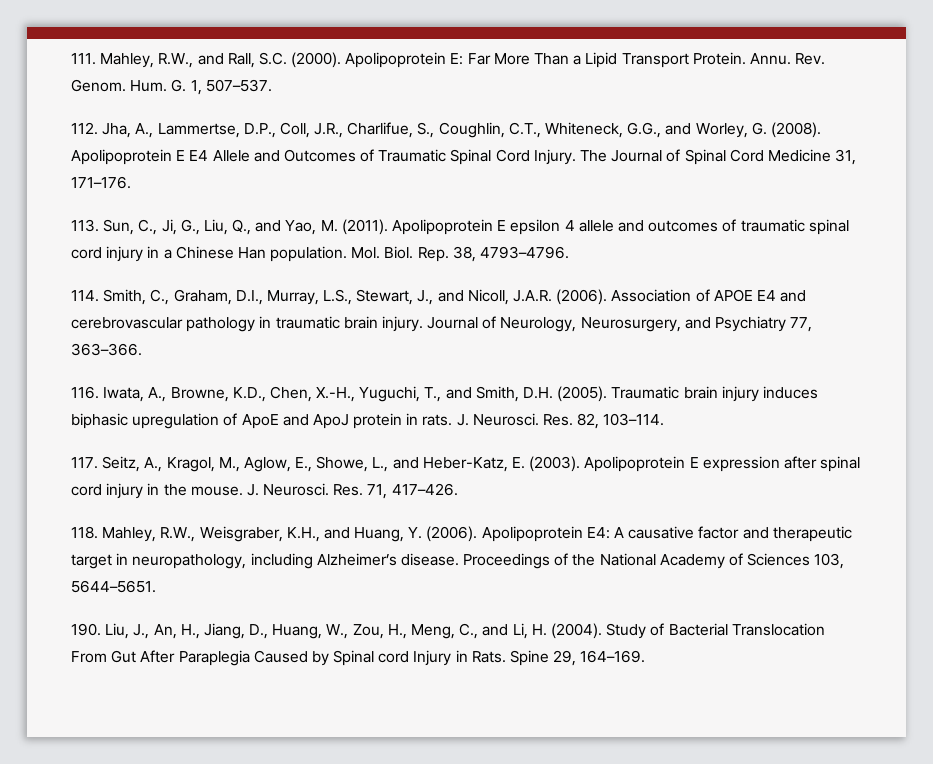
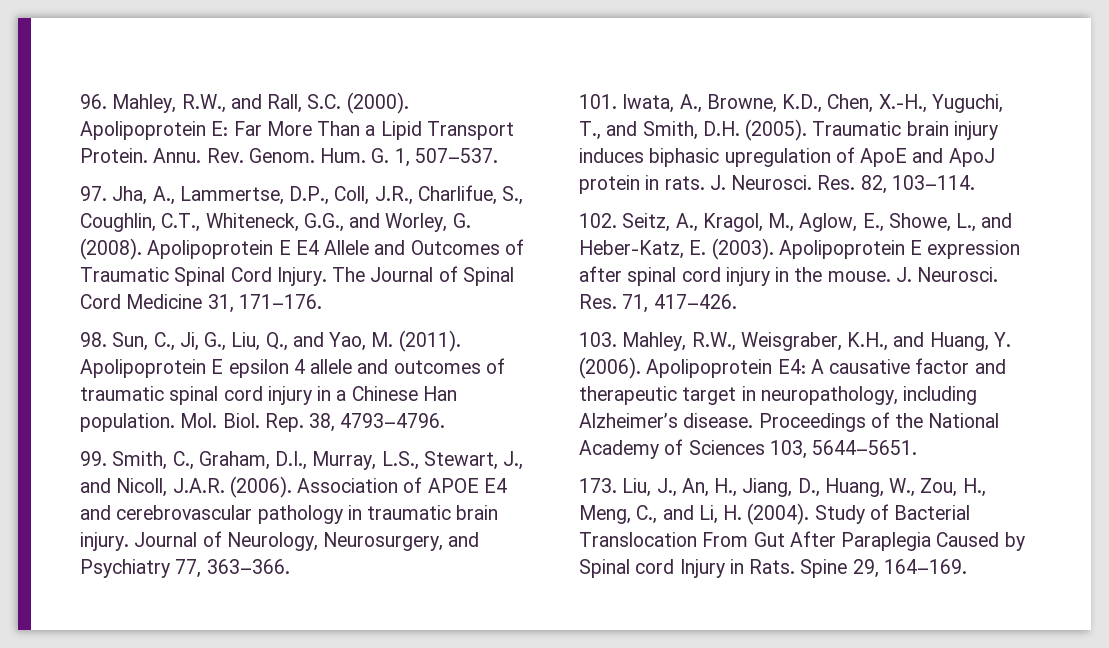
[71,53,96,65] 111. -> [80,94,107,109] 96.
[71,122,98,135] 112. -> [80,186,107,201] 97.
[71,219,99,232] 113. -> [80,332,107,347] 98.
[71,290,99,302] 114. -> [80,451,107,466] 99.
[71,386,99,399] 116. -> [579,94,617,109] 101.
[71,457,98,469] 117. -> [579,213,617,228] 102.
[71,526,98,539] 118. -> [579,332,617,347] 103.
[71,623,101,636] 190. -> [579,478,617,493] 173.

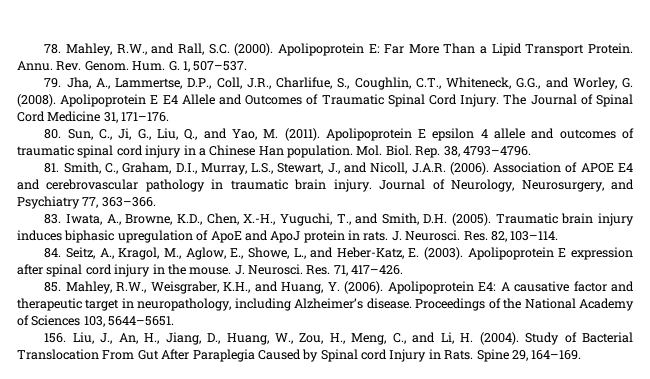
[80,94,107,109] 96. -> [44,44,62,54] 78.
[80,186,107,201] 97. -> [44,78,62,88] 79.
[80,332,107,347] 98. -> [44,129,62,139] 80.
[80,451,107,466] 99. -> [44,163,60,173] 81.
[579,94,617,109] 101. -> [44,214,62,224] 83.
[579,213,617,228] 102. -> [44,248,62,258] 84.
[579,332,617,347] 103. -> [44,282,62,292] 85.
[579,478,617,493] 173. -> [44,333,67,343] 156.

